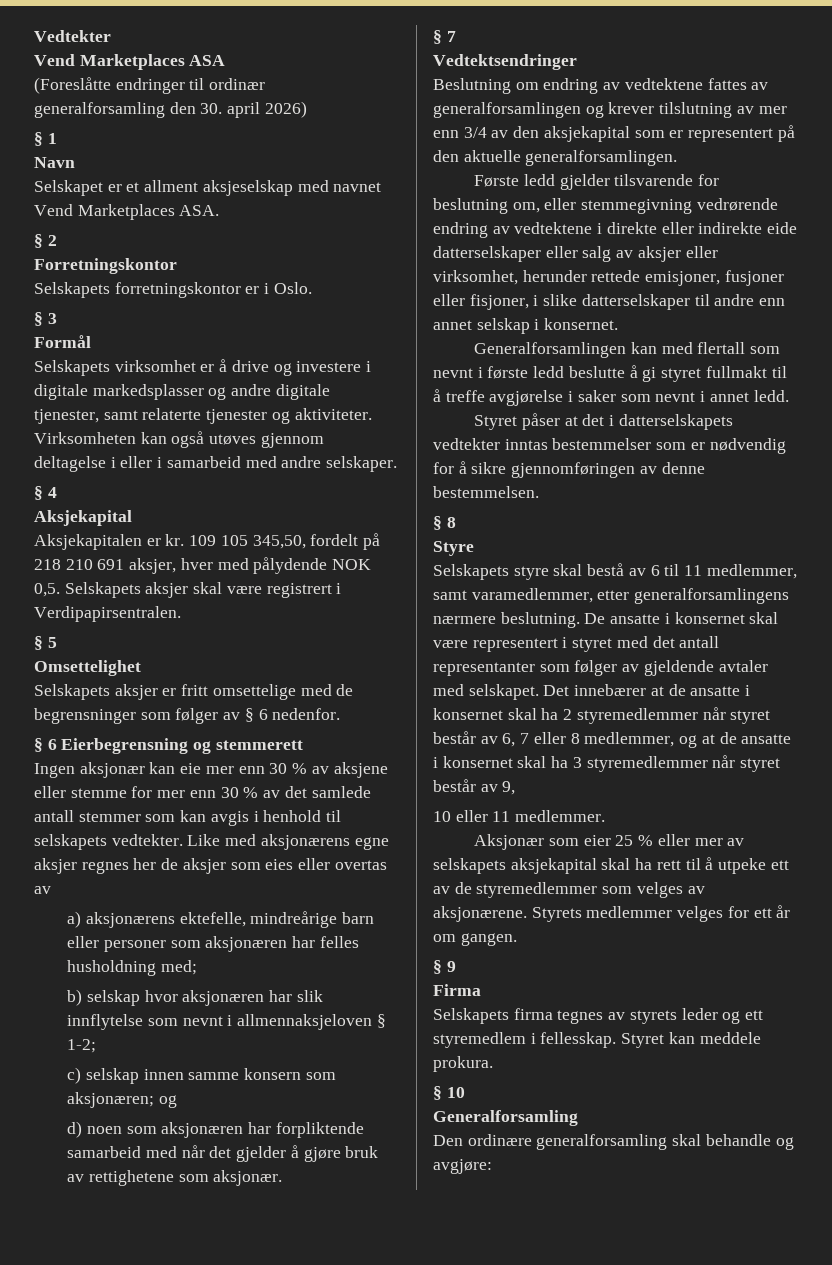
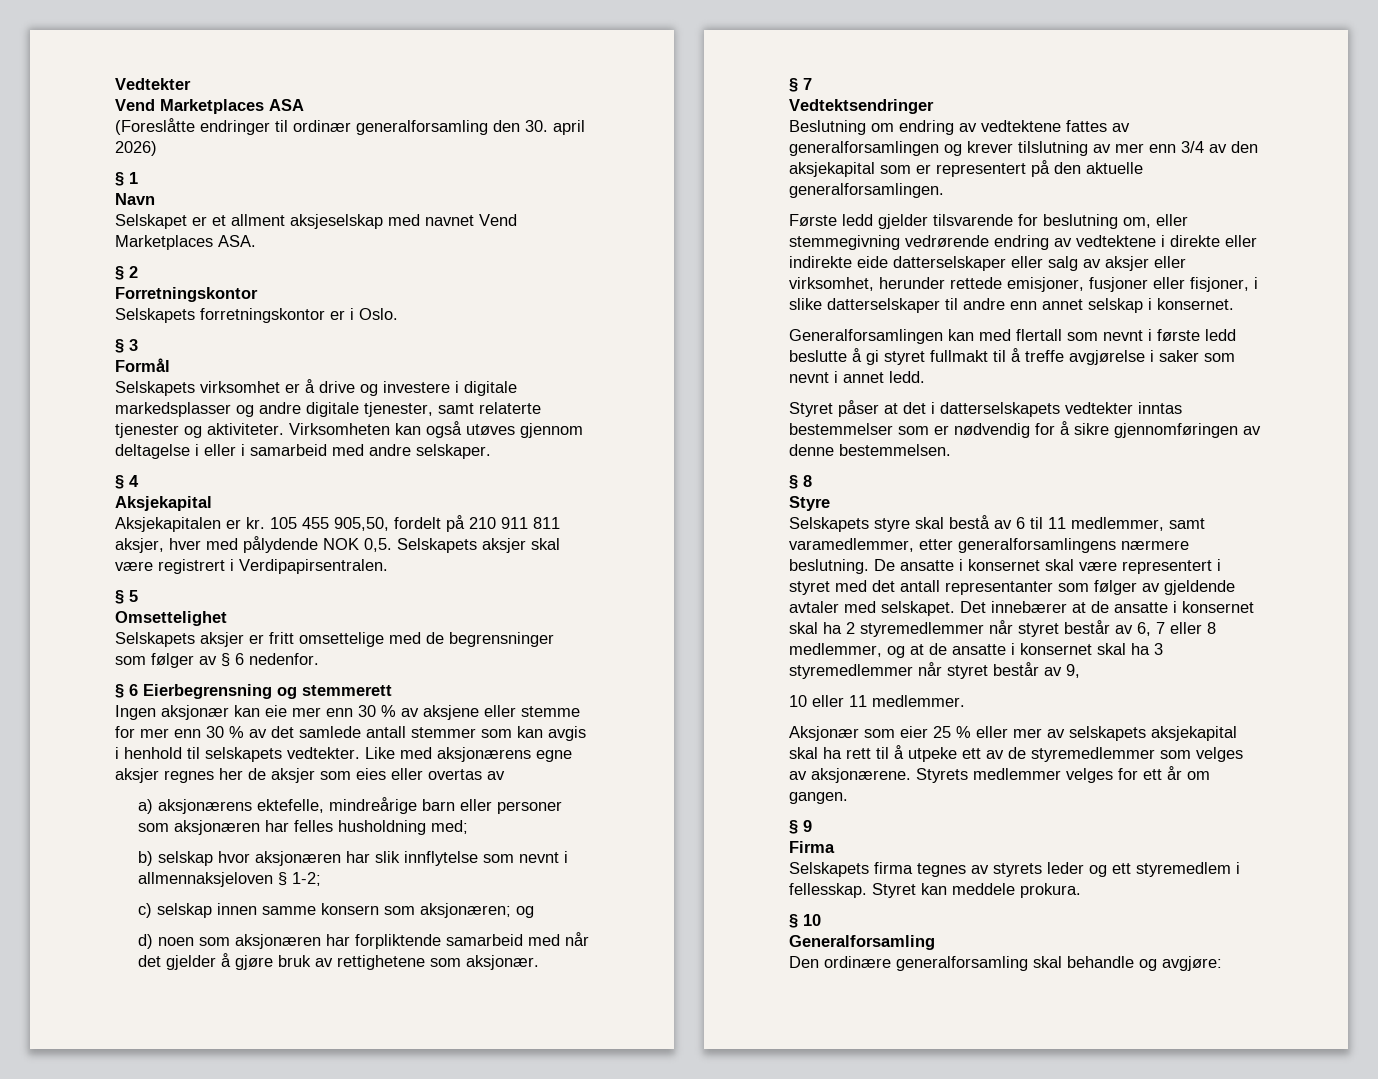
[189,533,381,550] [34,559,125,570] 109 105 345,50, fordelt på 218 210 691 -> [270,515,560,532] 105 455 905,50, fordelt på 210 911 811

